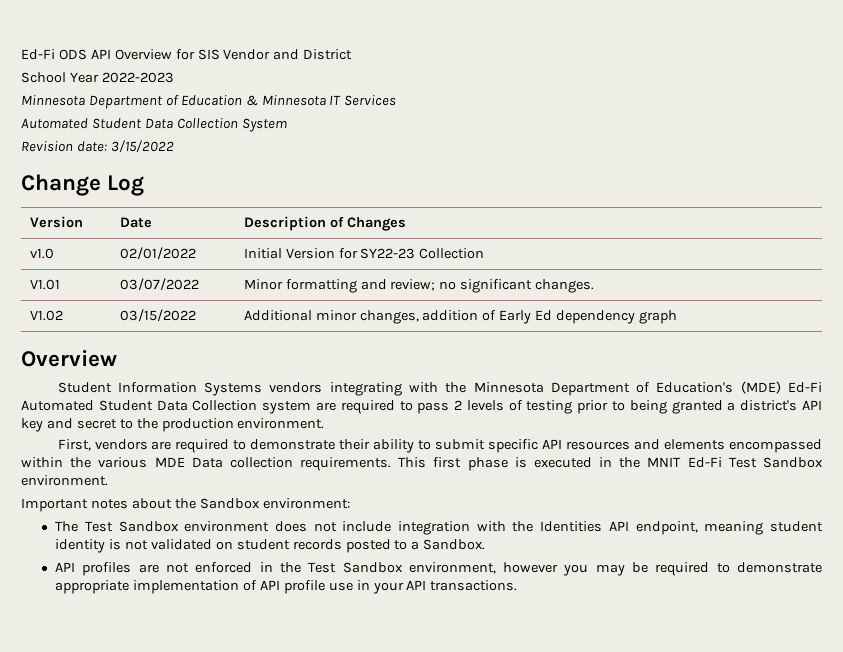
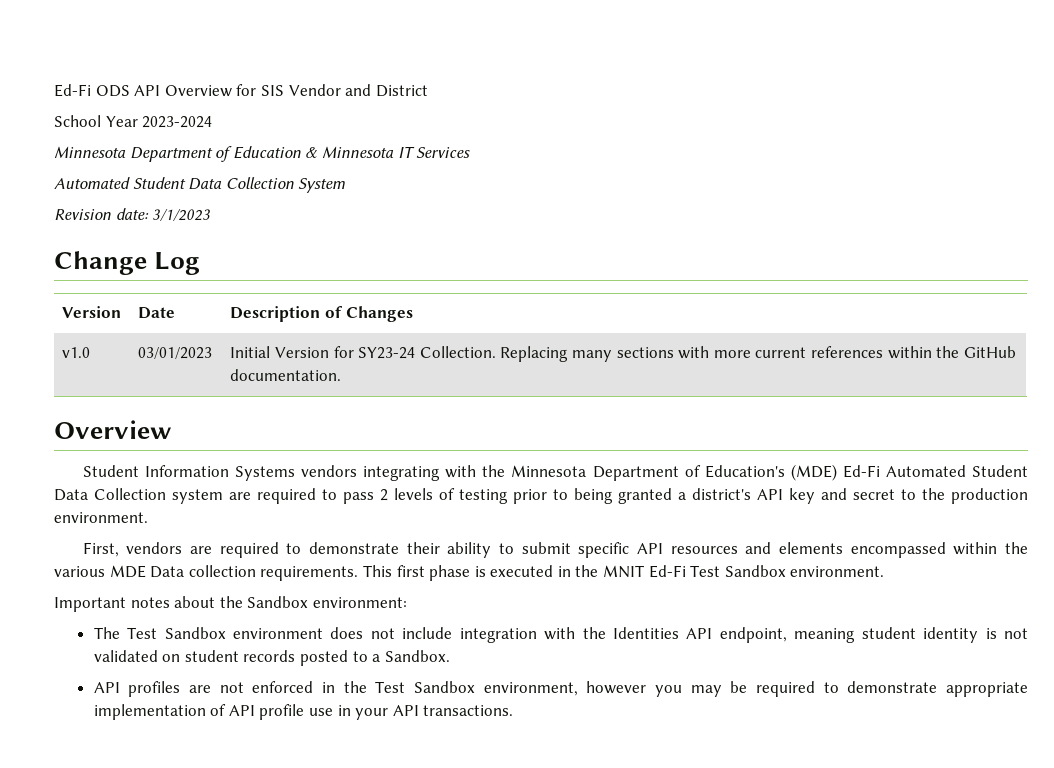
[101,72,174,83] 2022-2023 -> [142,116,213,128] 2023-2024
[110,140,174,153] 3/15/2022 -> [152,209,211,221] 3/1/2023
[119,247,196,260] 02/01/2022 -> [138,347,213,359] 03/01/2023
[360,248,485,259] [29,279,60,290] [119,278,199,291] [243,279,595,293] [29,310,63,321] [119,309,196,322] [243,310,677,324] SY22-23 Collection // V1.01 | 03/07/2022 | Minor formatting and review; no significant changes. // V1.02 | 03/15/2022 | Additional minor changes, addition of Early Ed dependency graph -> [358,346,1016,362] [230,369,342,381] SY23-24 Collection. Replacing many sections with more current references within the GitHub documentation.

